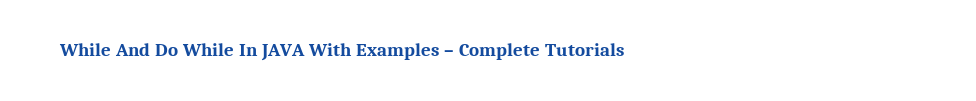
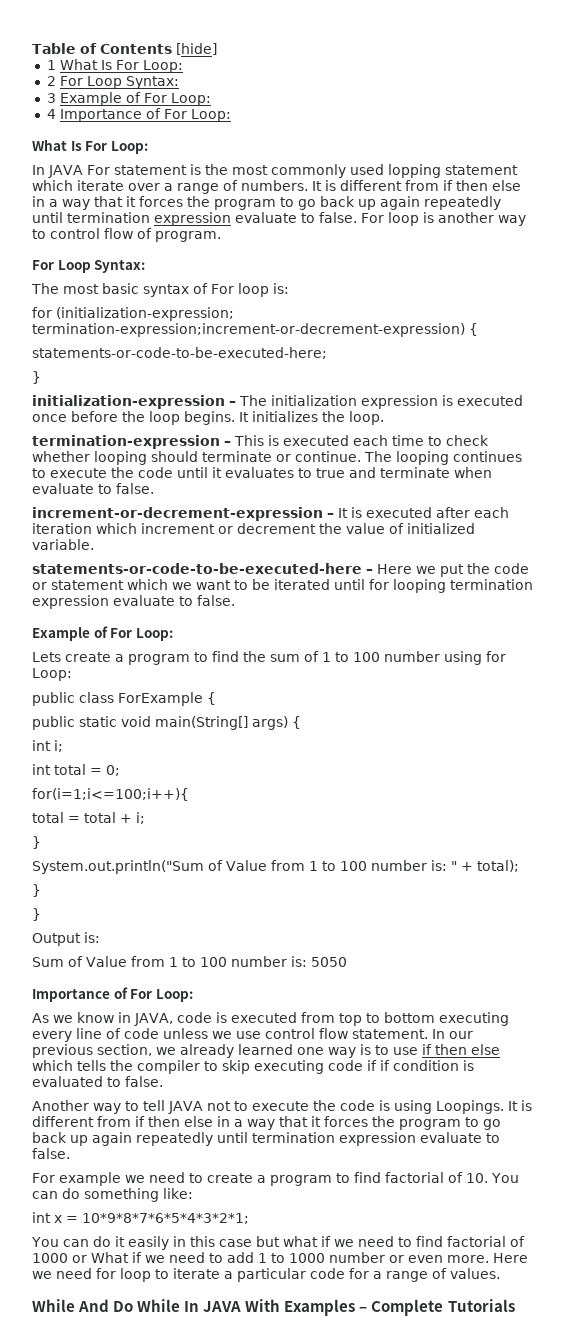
(59, 49) none -> [32,43,217,55] [46,59,183,73] [46,76,179,89] [46,92,211,106] [46,108,231,122] [32,139,148,154] [32,164,518,178] [32,180,521,194] [32,196,501,210] [32,212,526,226] [32,228,221,242] [32,259,146,273] [31,283,289,297] [32,307,234,321] [32,323,478,337] [32,347,327,359] [32,371,41,384] [32,395,523,409] [32,411,384,425] [32,435,489,449] [32,451,522,465] [32,467,492,478] [32,483,154,494] [32,507,509,521] [32,523,475,534] [32,539,94,550] [32,563,529,577] [32,579,533,593] [32,595,235,609] [32,626,173,641] [32,651,506,665] [32,668,72,681] [32,692,216,706] [32,716,301,730] [32,740,63,752] [32,764,120,776] [32,788,189,801] [32,812,145,824] [32,836,41,849] [32,860,519,874] [32,884,41,897] [32,908,41,921] [32,932,100,946] [32,956,347,967] [32,987,193,1002] [32,1012,509,1026] [32,1028,473,1042] [32,1044,500,1058] [32,1060,474,1074] [32,1076,163,1087] [32,1100,532,1114] [32,1116,501,1130] [32,1132,500,1146] [32,1148,70,1159] [32,1172,519,1186] [32,1188,193,1202] [32,1212,249,1224] [31,1236,525,1250] [32,1252,528,1263] [32,1268,500,1282] Table of Contents [hide] // 1 What Is For Loop: // 2 For Loop Syntax: // 3 Example of For Loop: // 4 Importance of For Loop: // What Is For Loop: // In JAVA For statement is the most commonly used lopping statement which iterate over a range of numbers. It is different from if then else in a way that it forces the program to go back up again repeatedly until termination expression evaluate to false. For loop is another way to control flow of program. // For Loop Syntax: // The most basic syntax of For loop is: // for (initialization-expression; termination-expression;increment-or-decrement-expression) { // statements-or-code-to-be-executed-here; // } // initialization-expression – The initialization expression is executed once before the loop begins. It initializes the loop. // termination-expression – This is executed each time to check whether looping should terminate or continue. The looping continues to execute the code until it evaluates to true and terminate when evaluate to false. // increment-or-decrement-expression – It is executed after each iteration which increment or decrement the value of initialized variable. // statements-or-code-to-be-executed-here – Here we put the code or statement which we want to be iterated until for looping termination expression evaluate to false. // Example of For Loop: // Lets create a program to find the sum of 1 to 100 number using for Loop: // public class ForExample { // public static void main(String[] args) { // int i; // int total = 0; // for(i=1;i<=100;i++){ // total = total + i; // } // System.out.println("Sum of Value from 1 to 100 number is: " + total); // } // } // Output is: // Sum of Value from 1 to 100 number is: 5050 // Importance of For Loop: // As we know in JAVA, code is executed from top to bottom executing every line of code unless we use control flow statement. In our previous section, we already learned one way is to use if then else which tells the compiler to skip executing code if if condition is evaluated to false. // Another way to tell JAVA not to execute the code is using Loopings. It is different from if then else in a way that it forces the program to go back up again repeatedly until termination expression evaluate to false. // For example we need to create a program to find factorial of 10. You can do something like: // int x = 10*9*8*7*6*5*4*3*2*1; // You can do it easily in this case but what if we need to find factorial of 1000 or What if we need to add 1 to 1000 number or even more. Here we need for loop to iterate a particular code for a range of values. //

